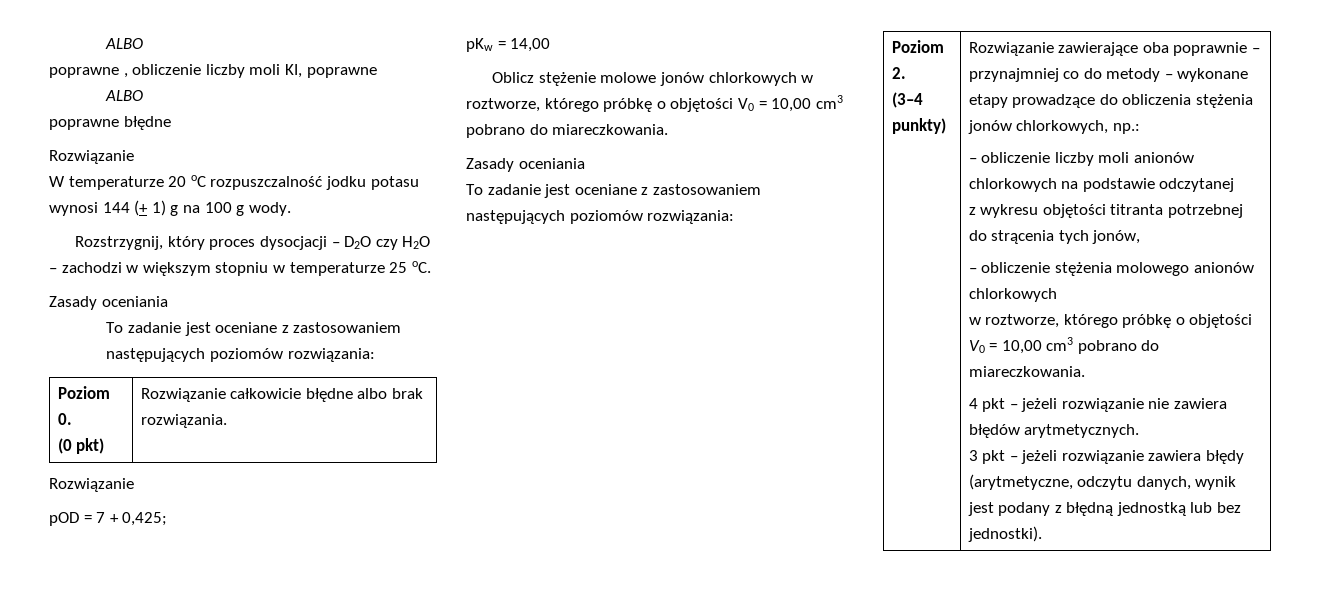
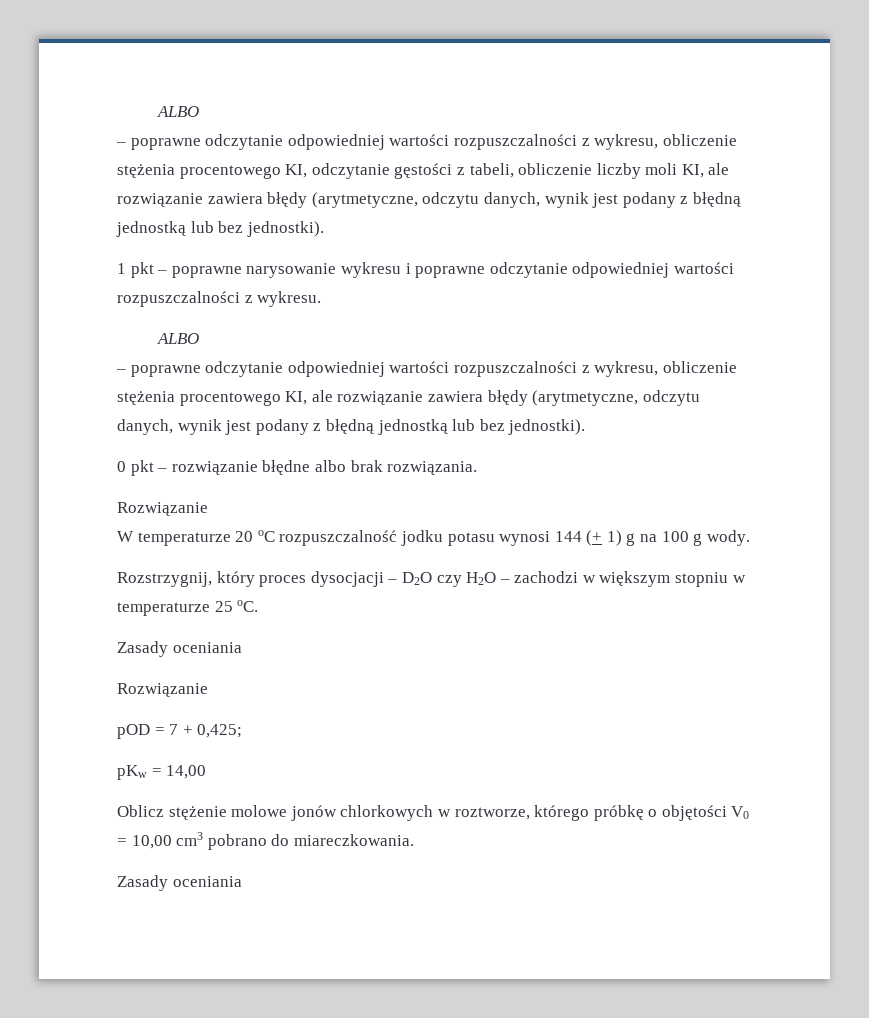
[105,38,144,49] [49,64,377,78] [105,90,144,101] [49,116,171,130] ALBO // poprawne , obliczenie liczby moli KI, poprawne // ALBO // poprawne błędne -> [156,106,199,117] [116,134,737,150] [117,163,730,179] [117,192,741,208] [116,221,324,237] [117,262,734,278] [117,291,322,307] [156,333,199,344] [116,361,737,377] [117,390,700,406] [117,419,586,435] [117,460,478,476] ALBO // – poprawne odczytanie odpowiedniej wartości rozpuszczalności z wykresu, obliczenie stężenia procentowego KI, odczytanie gęstości z tabeli, obliczenie liczby moli KI, ale rozwiązanie zawiera błędy (arytmetyczne, odczytu danych, wynik jest podany z błędną jednostką lub bez jednostki). // 1 pkt – poprawne narysowanie wykresu i poprawne odczytanie odpowiedniej wartości rozpuszczalności z wykresu. // ALBO // – poprawne odczytanie odpowiedniej wartości rozpuszczalności z wykresu, obliczenie stężenia procentowego KI, ale rozwiązanie zawiera błędy (arytmetyczne, odczytu danych, wynik jest podany z błędną jednostką lub bez jednostki). // 0 pkt – rozwiązanie błędne albo brak rozwiązania.
[106,322,402,336] [106,348,375,362] [57,386,110,399] [57,413,72,425] [57,438,105,454] [140,388,423,402] [140,414,227,428] // To zadanie jest oceniane z zastosowaniem następujących poziomów rozwiązania: // Poziom 0. // (0 pkt) | Rozwiązanie całkowicie błędne albo brak rozwiązania. -> (242, 647) none
[466,184,761,198] [466,210,735,224] [891,40,944,53] [891,67,906,79] [891,92,923,108] [891,118,946,134] [968,42,1260,56] [968,68,1249,82] [968,94,1253,108] [967,120,1140,134] [968,152,1194,166] [968,178,1235,192] [968,204,1243,218] [968,230,1141,244] [968,262,1254,276] [968,288,1057,302] [968,314,1253,328] [968,337,1160,354] [968,366,1085,377] [968,398,1228,412] [968,424,1140,438] [968,450,1245,464] [968,474,1237,490] [967,502,1242,516] [967,526,1042,542] // To zadanie jest oceniane z zastosowaniem następujących poziomów rozwiązania: // Poziom 2. // (3–4 punkty) | Rozwiązanie zawierające oba poprawnie – przynajmniej co do metody – wykonane etapy prowadzące do obliczenia stężenia jonów chlorkowych, np.: // – obliczenie liczby moli anionów chlorkowych na podstawie odczytanej // z wykresu objętości titranta potrzebnej do strącenia tych jonów, // – obliczenie stężenia molowego anionów chlorkowych // w roztworze, którego próbkę o objętości V0 = 10,00 cm3 pobrano do miareczkowania. // 4 pkt – jeżeli rozwiązanie nie zawiera błędów arytmetycznych. // 3 pkt – jeżeli rozwiązanie zawiera błędy (arytmetyczne, odczytu danych, wynik jest podany z błędną jednostką lub bez jednostki). -> (242, 881) none

